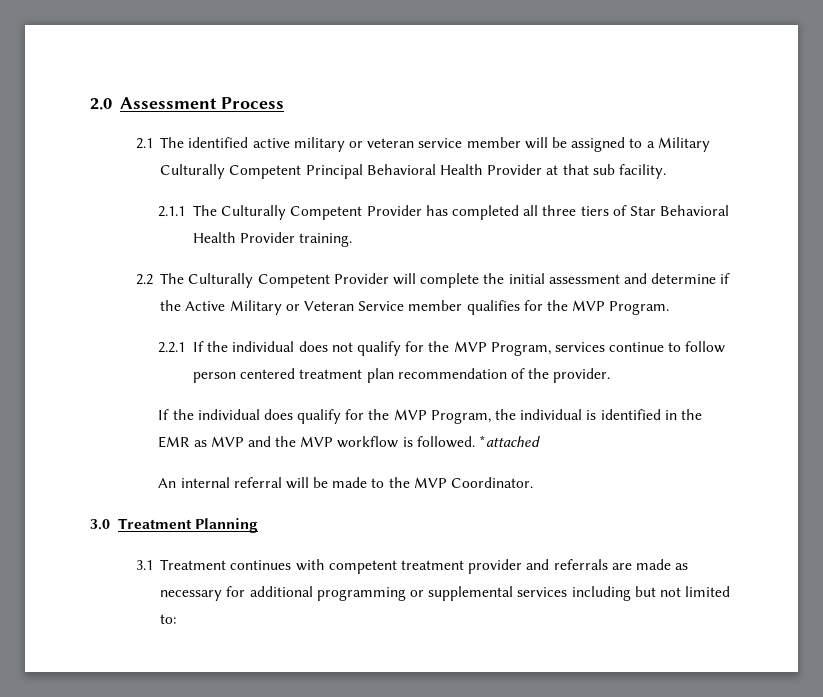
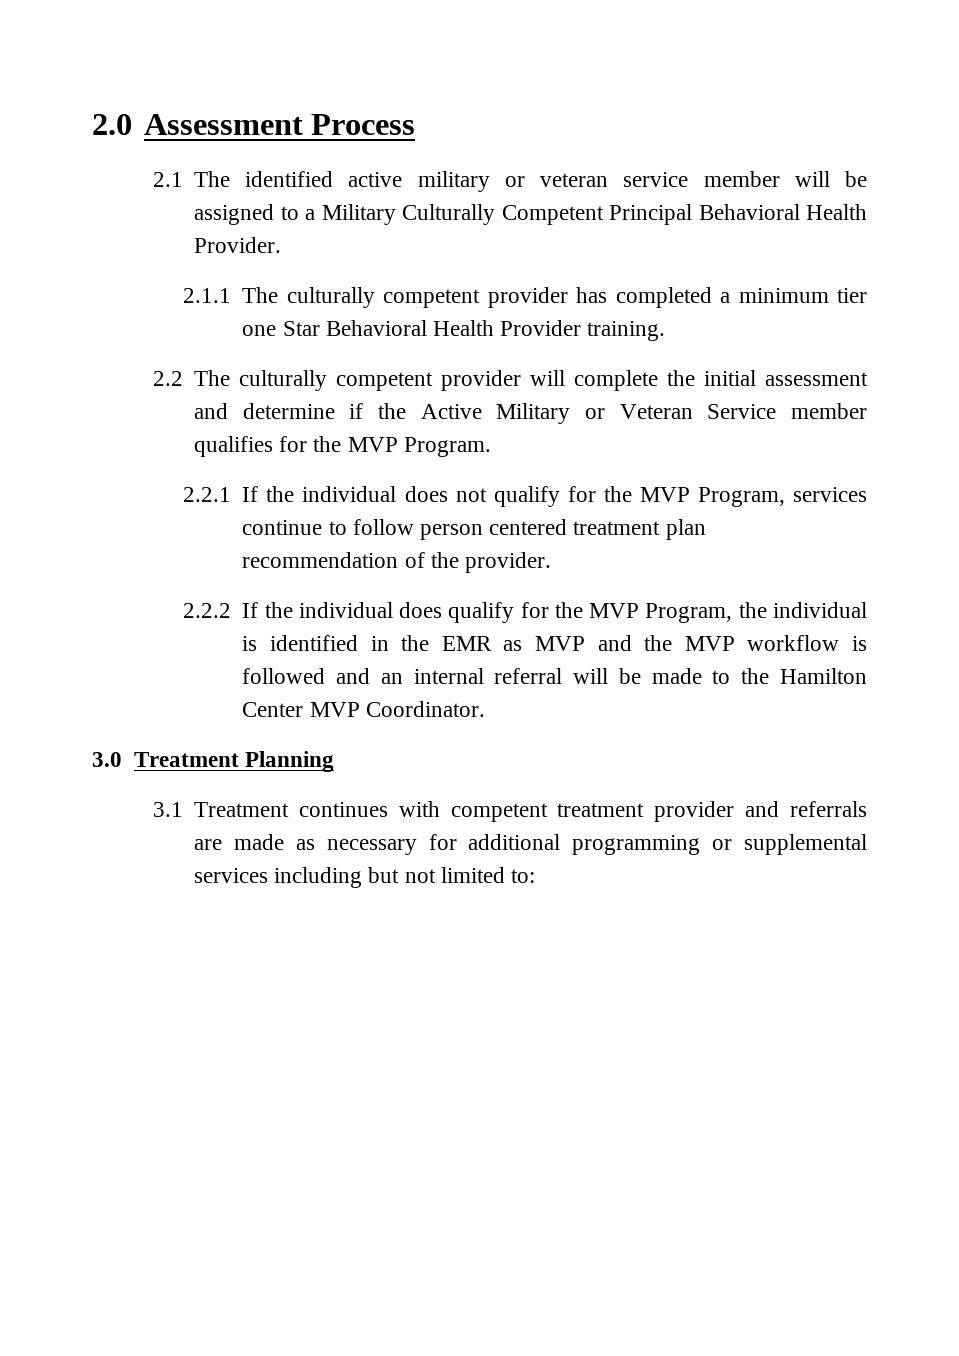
[487,164,666,179] [158,205,627,220] Provider at that sub facility. // 2.1.1 The Culturally Competent Provider has completed all three tiers of -> [194,237,282,253] [182,287,867,308] [242,325,277,336] Provider. // 2.1.1 The culturally competent provider has completed a minimum tier one
[188,273,389,288] Culturally Competent Provider -> [239,370,522,391] culturally competent provider
(611, 375) none -> [182,603,231,618] 2.2.2
[416,435,540,448] [158,478,177,488] followed. *attached // An -> [242,668,403,684] followed and an
(410, 482) none -> [780,668,868,684] [242,702,304,717] Hamilton Center

